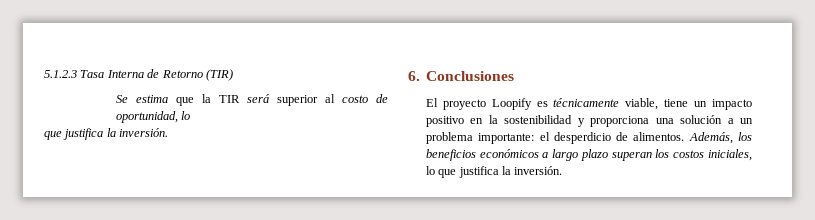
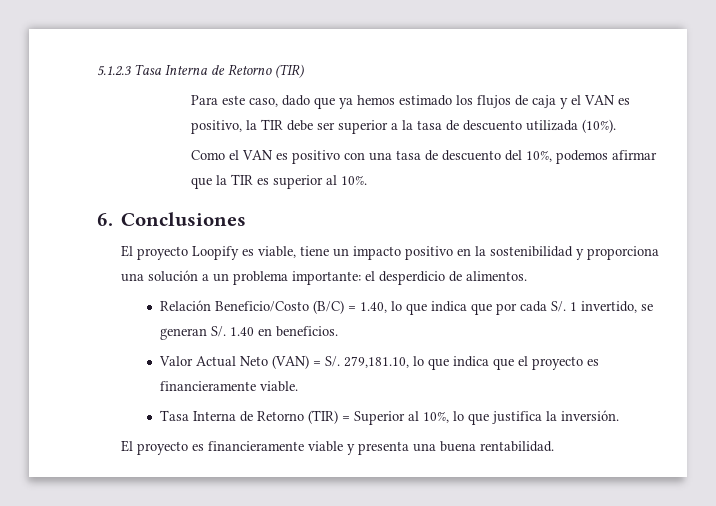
[115,95,168,103] Se estima -> [191,95,631,109] [191,119,617,134] [191,150,658,164] Para este caso, dado que ya hemos estimado los flujos de caja y el VAN es positivo, la TIR debe ser superior a la tasa de descuento utilizada (10%). // Como el VAN es positivo con una tasa de descuento del 10%, podemos afirmar
[246,94,269,103] será -> [257,178,270,185] es
[341,94,388,103] [115,111,191,123] [44,128,169,140] costo de oportunidad, lo // que justifica la inversión. -> [341,175,368,185] 10%.
[553,98,620,107] técnicamente -> (254, 252) none
[688,132,752,144] [425,149,752,161] Además, los beneficios económicos a largo plazo superan los costos iniciales, -> [159,300,653,315] [159,326,338,340] [158,355,599,370] [159,381,298,392] [159,410,449,425] // Relación Beneficio/Costo (B/C) = 1.40, lo que indica que por cada S/. 1 invertido, se generan S/. 1.40 en beneficios. // Valor Actual Neto (VAN) = S/. 279,181.10, lo que indica que el proyecto es financieramente viable. // Tasa Interna de Retorno (TIR) = Superior al 10%,
(563, 170) none -> [120,440,554,455] // El proyecto es financieramente viable y presenta una buena rentabilidad.

